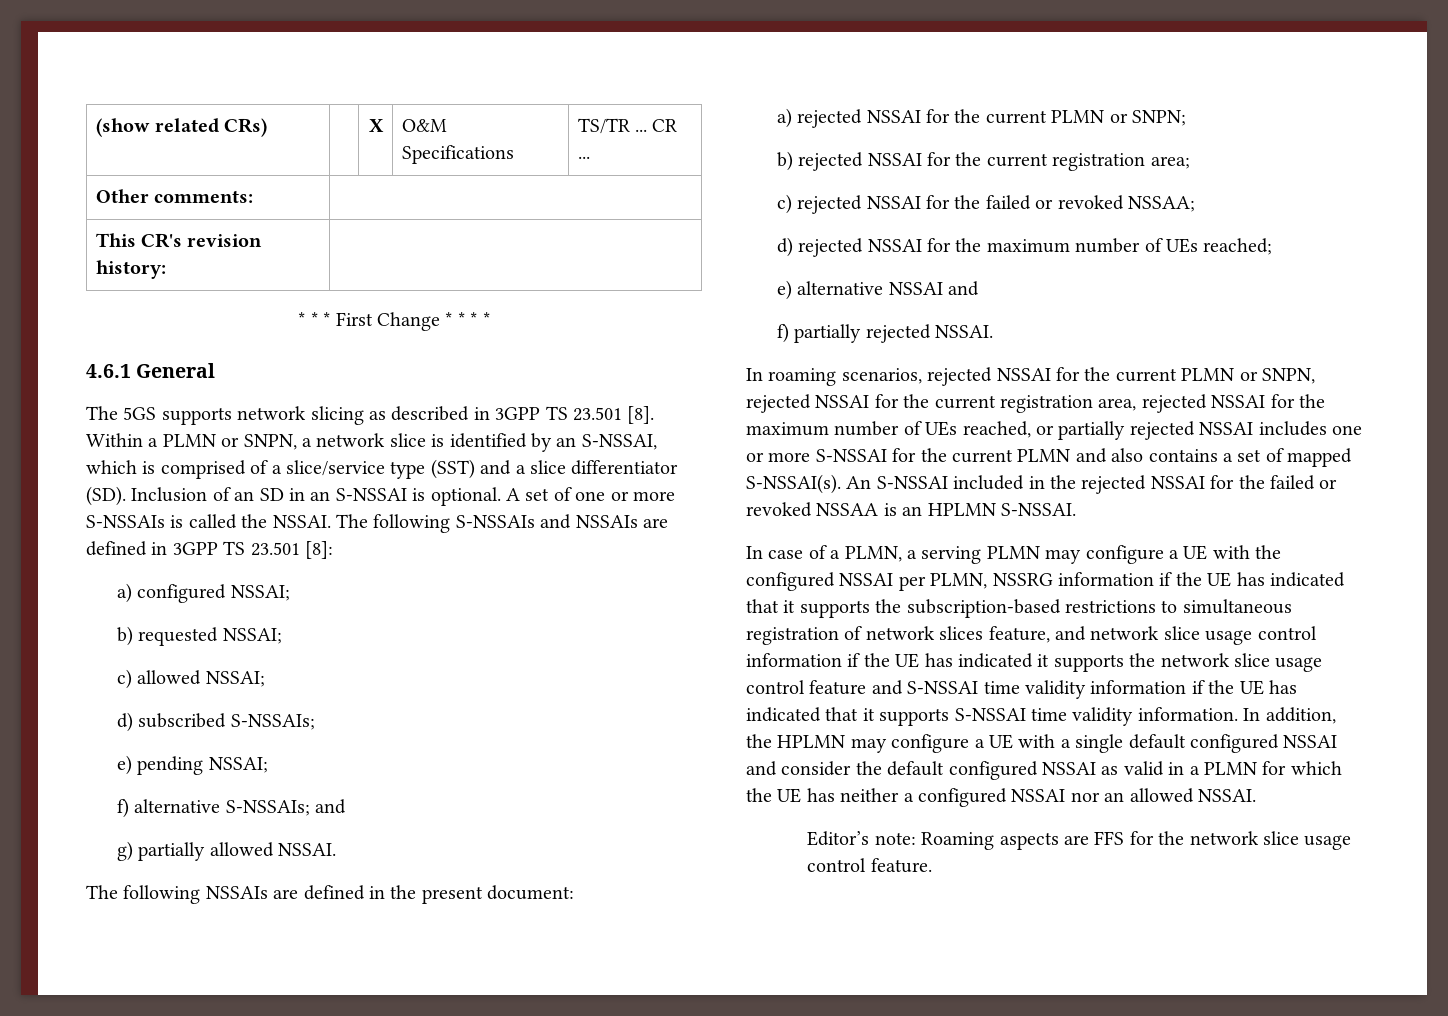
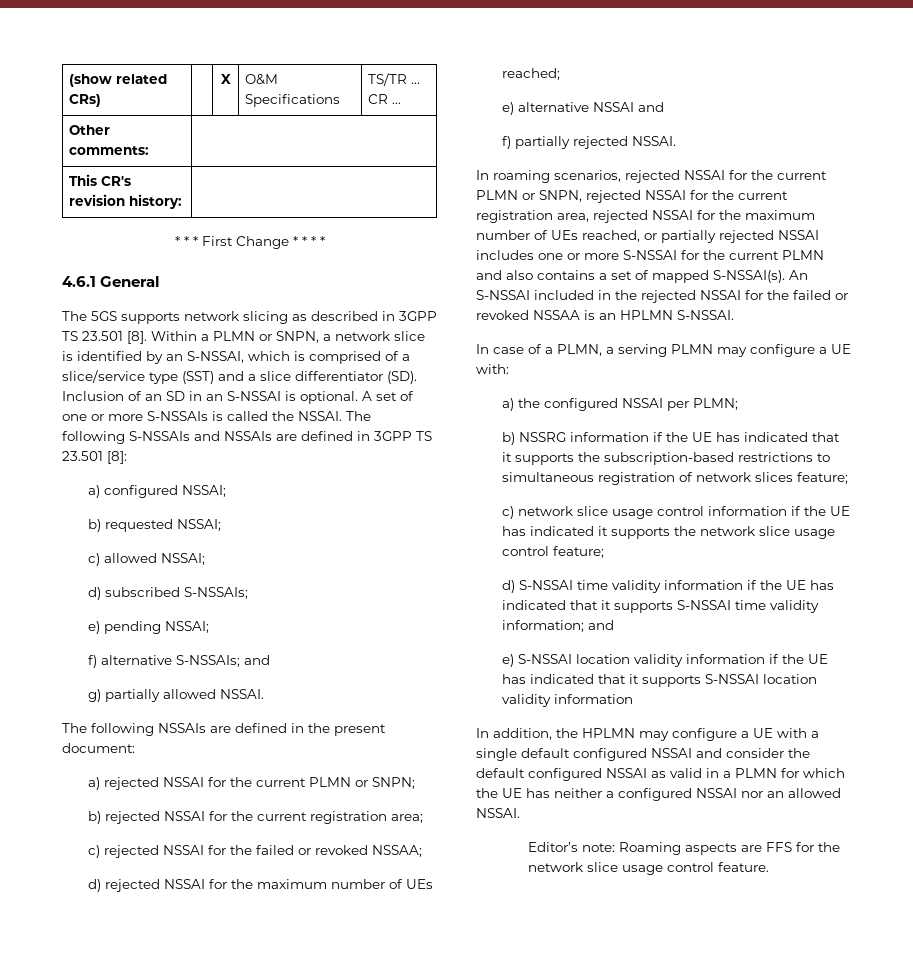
[1212,545,1250,559] with -> [476,364,509,374] [502,398,515,411] with: // a)
[930,573,988,589] PLMN, -> [693,398,739,410] [502,432,516,445] PLMN; // b)
[988,626,1086,643] feature, and -> [797,472,849,484] [502,506,515,519] feature; // c)
[809,680,903,695] feature and -> [553,546,605,558] [502,580,516,593] feature; // d)
[1137,707,1238,721] information. -> [502,620,615,632] [502,654,829,667] [502,674,818,687] [502,694,634,707] information; and // e) S-NSSAI location validity information if the UE has indicated that it supports S-NSSAI location validity information //

